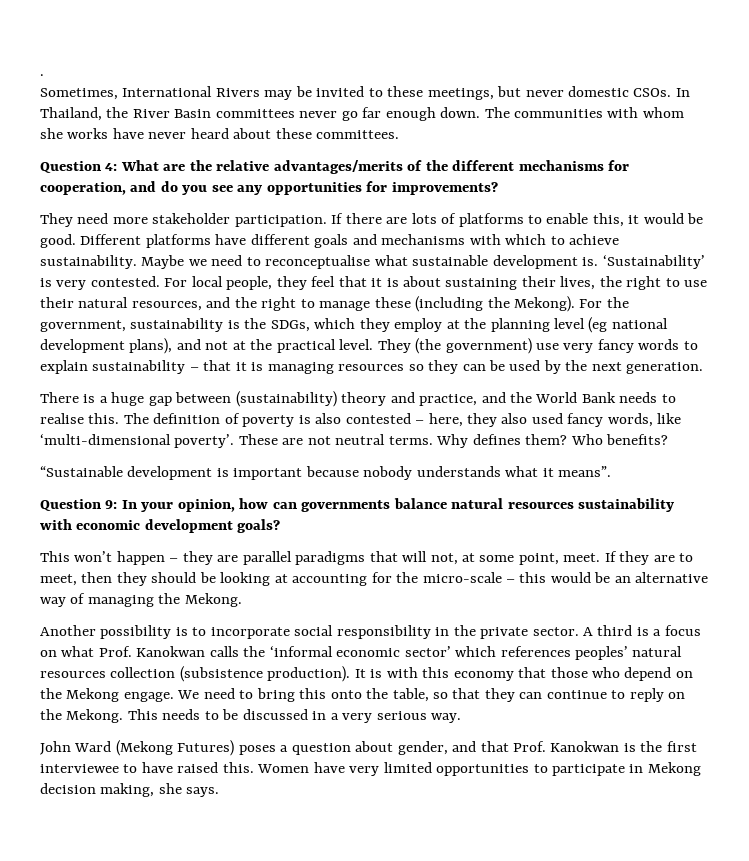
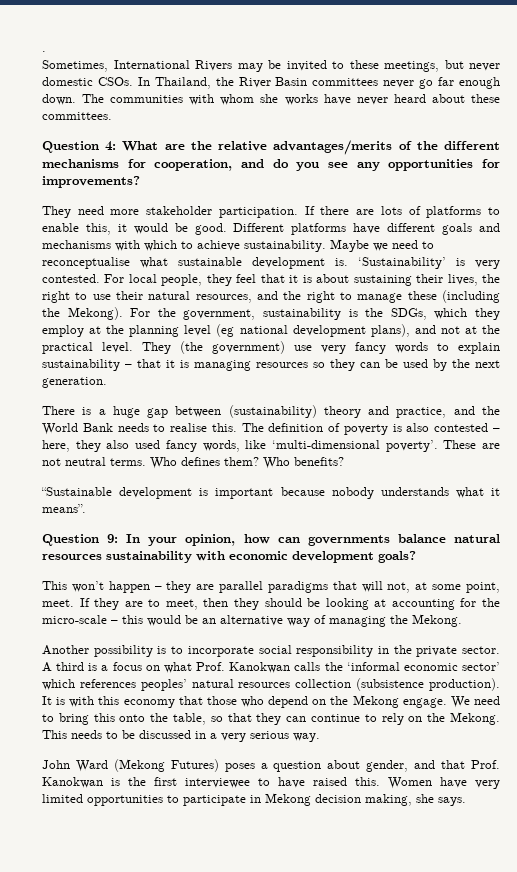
[436,434,469,448] Why -> [150,457,177,469] Who
[629,688,664,702] reply -> [381,713,404,725] rely

